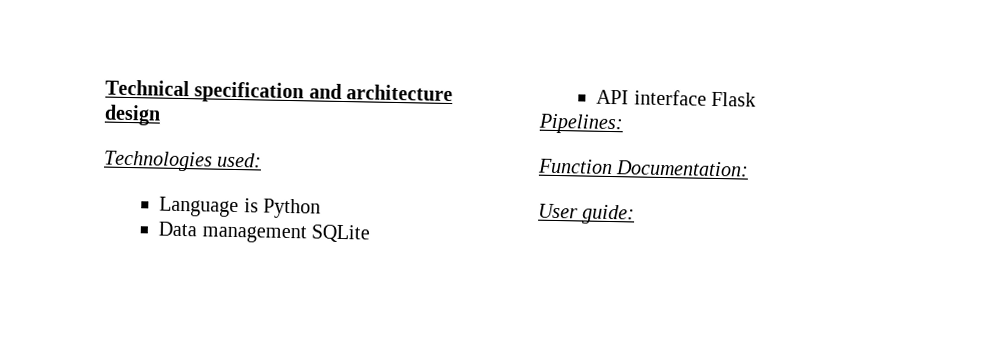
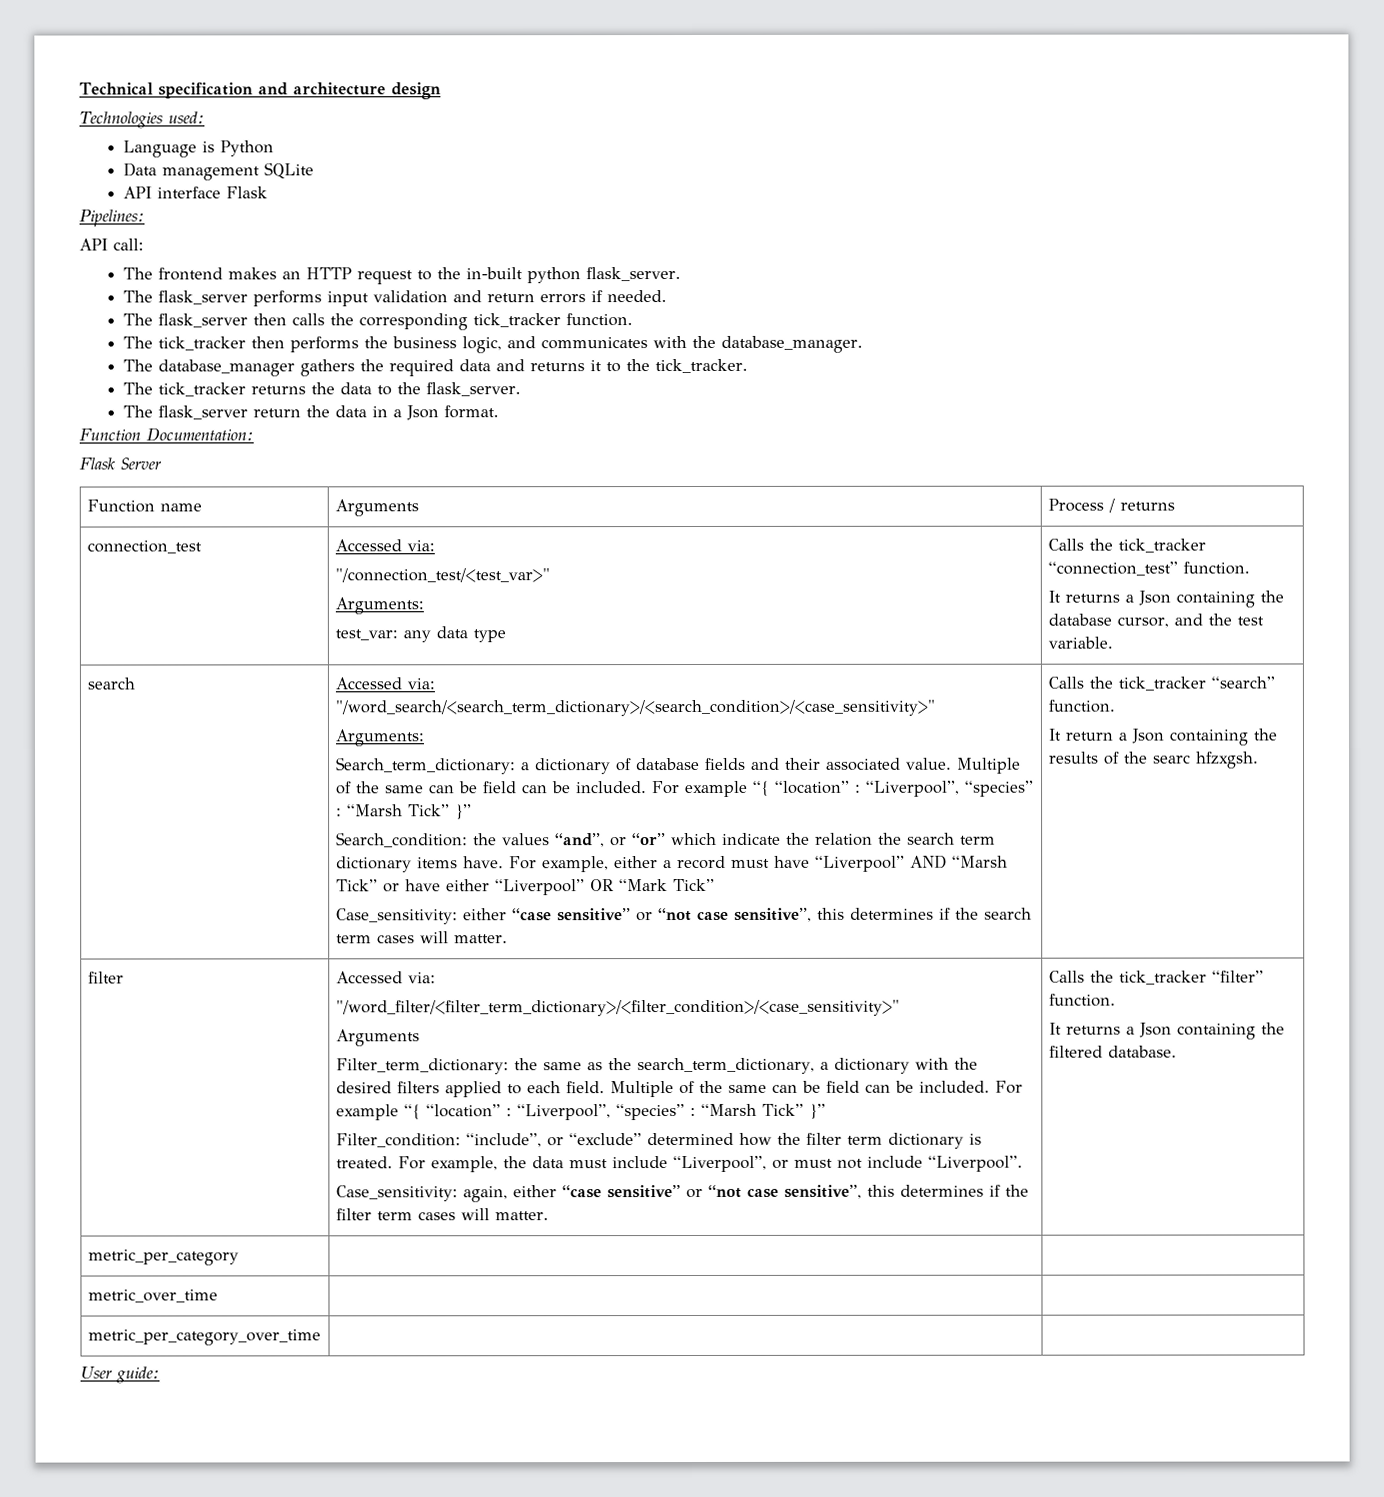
[537,158,750,177] Function Documentation: -> [79,238,144,251] [122,267,681,285] [122,290,667,307] [122,313,633,331] [122,335,863,354] [122,358,748,377] [122,382,521,397] [122,405,499,421] [79,427,254,442] [79,457,162,470] [87,499,203,513] [335,499,420,517] [1048,498,1176,513] [87,540,203,554] [335,539,436,552] [335,568,551,583] [335,597,425,615] [335,626,507,643] [1048,538,1207,553] [1048,561,1251,576] [1048,590,1285,608] [1048,613,1265,628] [1048,636,1114,649] [87,677,136,690] [335,677,436,690] [335,699,936,717] [335,729,425,747] [336,757,1022,775] [336,780,1035,798] [336,804,473,820] [336,832,997,848] [336,854,1009,873] [336,878,716,896] [336,907,1033,925] [336,931,509,944] [1048,676,1276,691] [1048,699,1116,713] [1048,728,1278,746] [1049,751,1260,769] [88,971,125,984] [336,971,437,984] [336,999,901,1017] [336,1029,421,1047] [336,1057,979,1075] [336,1080,1024,1098] [336,1103,827,1121] [336,1132,983,1149] [336,1155,1024,1173] [336,1184,1030,1203] [336,1208,550,1221] [1049,970,1265,985] [1049,993,1117,1007] [1049,1022,1286,1040] [1049,1045,1178,1058] [88,1249,240,1266] [88,1289,219,1303] [88,1329,322,1346] API call: // The frontend makes an HTTP request to the in-built python flask_server. // The flask_server performs input validation and return errors if needed. // The flask_server then calls the corresponding tick_tracker function. // The tick_tracker then performs the business logic, and communicates with the database_manager. // The database_manager gathers the required data and returns it to the tick_tracker. // The tick_tracker returns the data to the flask_server. // The flask_server return the data in a Json format. // Function Documentation: // Flask Server // Function name | Arguments | Process / returns // connection_test | Accessed via: // "/connection_test/<test_var>" // Arguments: // test_var: any data type | Calls the tick_tracker “connection_test” function. // It returns a Json containing the database cursor, and the test variable. // search | Accessed via: "/word_search/<search_term_dictionary>/<search_condition>/<case_sensitivity>" // Arguments: // Search_term_dictionary: a dictionary of database fields and their associated value. Multiple of the same can be field can be included. For example “{ “location” : “Liverpool”, “species” : “Marsh Tick” }” // Search_condition: the values “and”, or “or” which indicate the relation the search term dictionary items have. For example, either a record must have “Liverpool” AND “Marsh Tick” or have either “Liverpool” OR “Mark Tick” // Case_sensitivity: either “case sensitive” or “not case sensitive”, this determines if the search term cases will matter. | Calls the tick_tracker “search” function. // It return a Json containing the results of the searc hfzxgsh. // filter | Accessed via: // "/word_filter/<filter_term_dictionary>/<filter_condition>/<case_sensitivity>" // Arguments // Filter_term_dictionary: the same as the search_term_dictionary, a dictionary with the desired filters applied to each field. Multiple of the same can be field can be included. For example “{ “location” : “Liverpool”, “species” : “Marsh Tick” }” // Filter_condition: “include”, or “exclude” determined how the filter term dictionary is treated. For example, the data must include “Liverpool”, or must not include “Liverpool”. // Case_sensitivity: again, either “case sensitive” or “not case sensitive”, this determines if the filter term cases will matter. | Calls the tick_tracker “filter” function. // It returns a Json containing the filtered database. // metric_per_category | | // metric_over_time | | // metric_per_category_over_time | |

